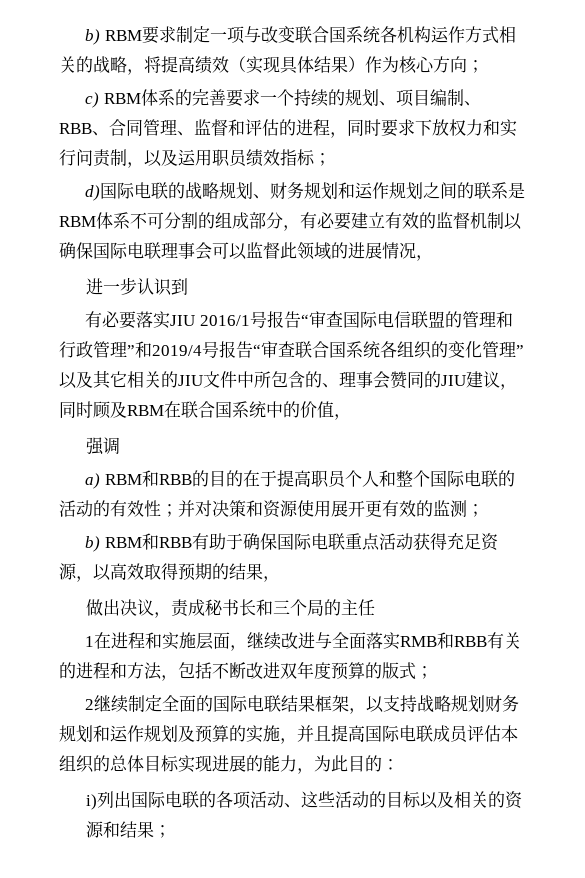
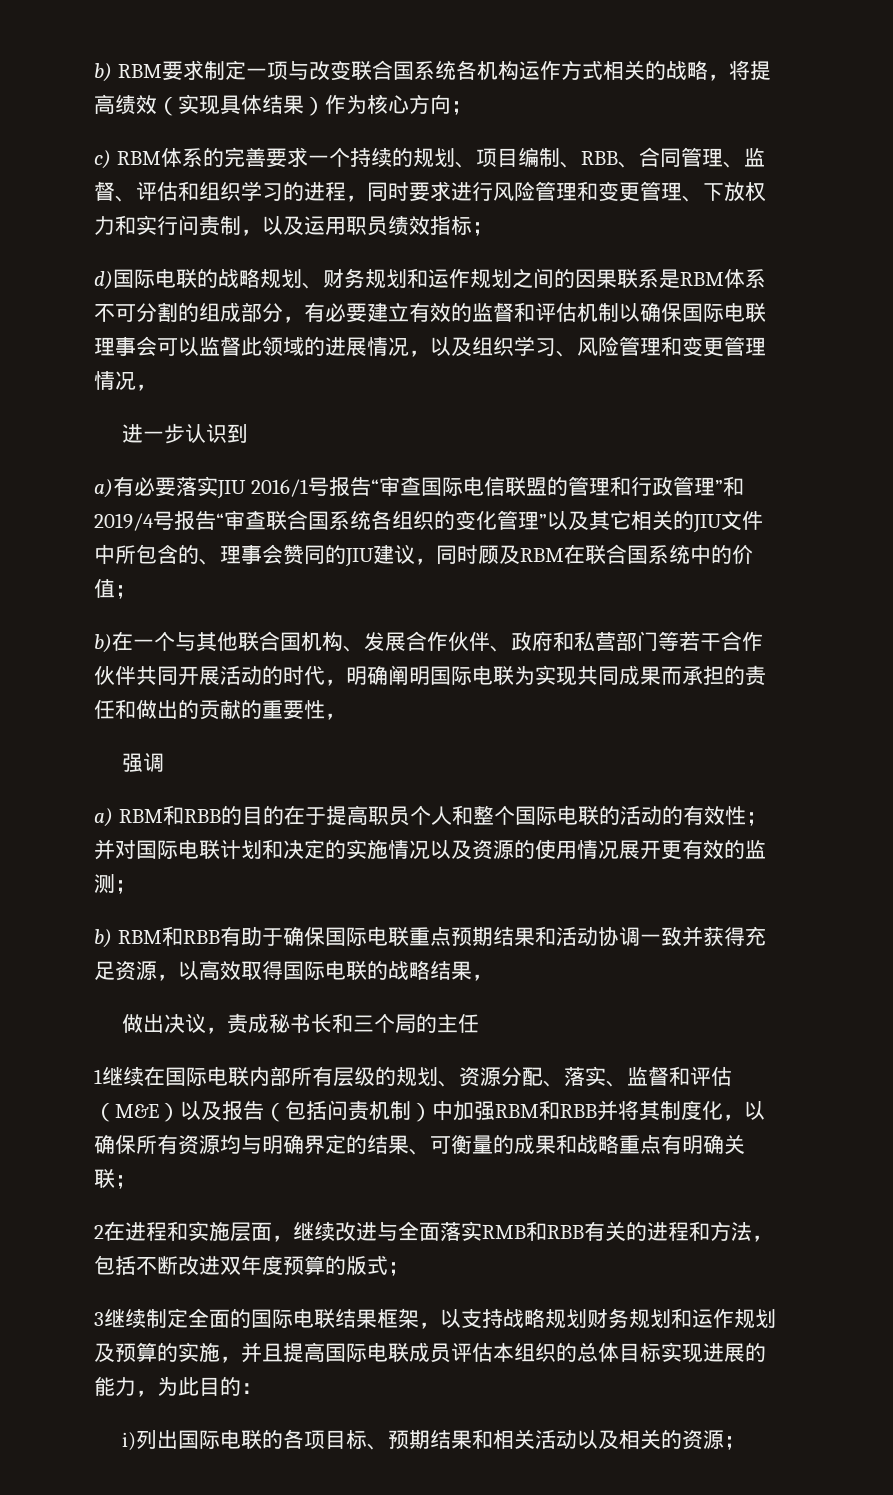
[228,119,415,138] 和评估的进程，同时要求 -> [115,181,703,202] 、评估和组织学习的进程，同时要求进行风险管理和变更管理、
(475, 190) none -> [575,269,617,288] 因果
(470, 220) none -> [514,302,577,322] 和评估
(433, 258) none -> [430,336,766,357] [94,371,157,391] 以及组织学习、风险管理和变更管理情况，
(189, 286) none -> [94,479,113,498] a)
(334, 409) none -> [115,585,136,599] [94,631,763,653] [94,665,766,686] [94,699,325,720] ； // b)在一个与其他联合国机构、发展合作伙伴、政府和私营部门等若干合作伙伴共同开展活动的时代，明确阐明国际电联为实现共同成果而承担的责任和做出的贡献的重要性
[212,500,331,518] 决策和资源使用 -> [136,839,619,860] 国际电联计划和决定的实施情况以及资源的使用情况
[378,533,413,550] 活动 -> [450,926,703,947] 预期结果和活动协调一致并
[178,563,229,581] 预期的 -> [283,960,430,980] 国际电联的战略
(95, 641) none -> [102,1066,732,1087] [94,1100,765,1122] [94,1134,745,1155] [94,1169,136,1189] [94,1225,104,1239] 继续在国际电联内部所有层级的规划、资源分配、落实、监督和评估（M&E）以及报告（包括问责机制）中加强RBM和RBB并将其制度化，以确保所有资源均与明确界定的结果、可衡量的成果和战略重点有明确关联； // 2
[85,699,95,710] 2 -> [94,1312,104,1326] 3
[250,791,422,808] 活动、这些活动的目标 -> [324,1429,577,1450] 目标、预期结果和相关活动
[103,821,155,838] 和结果 -> (724, 1439) none

